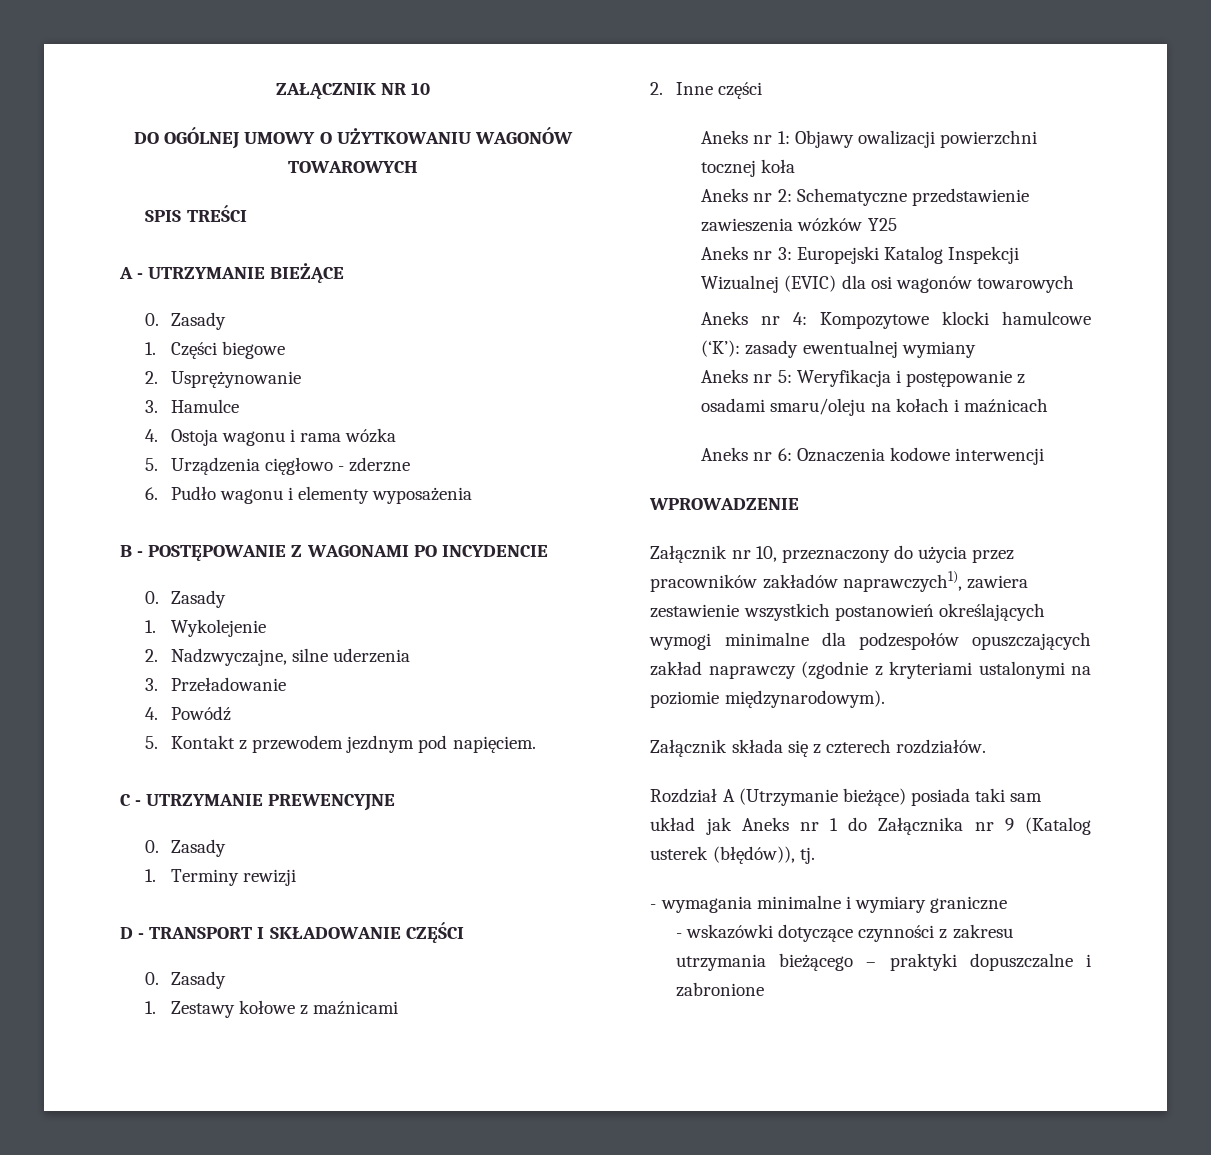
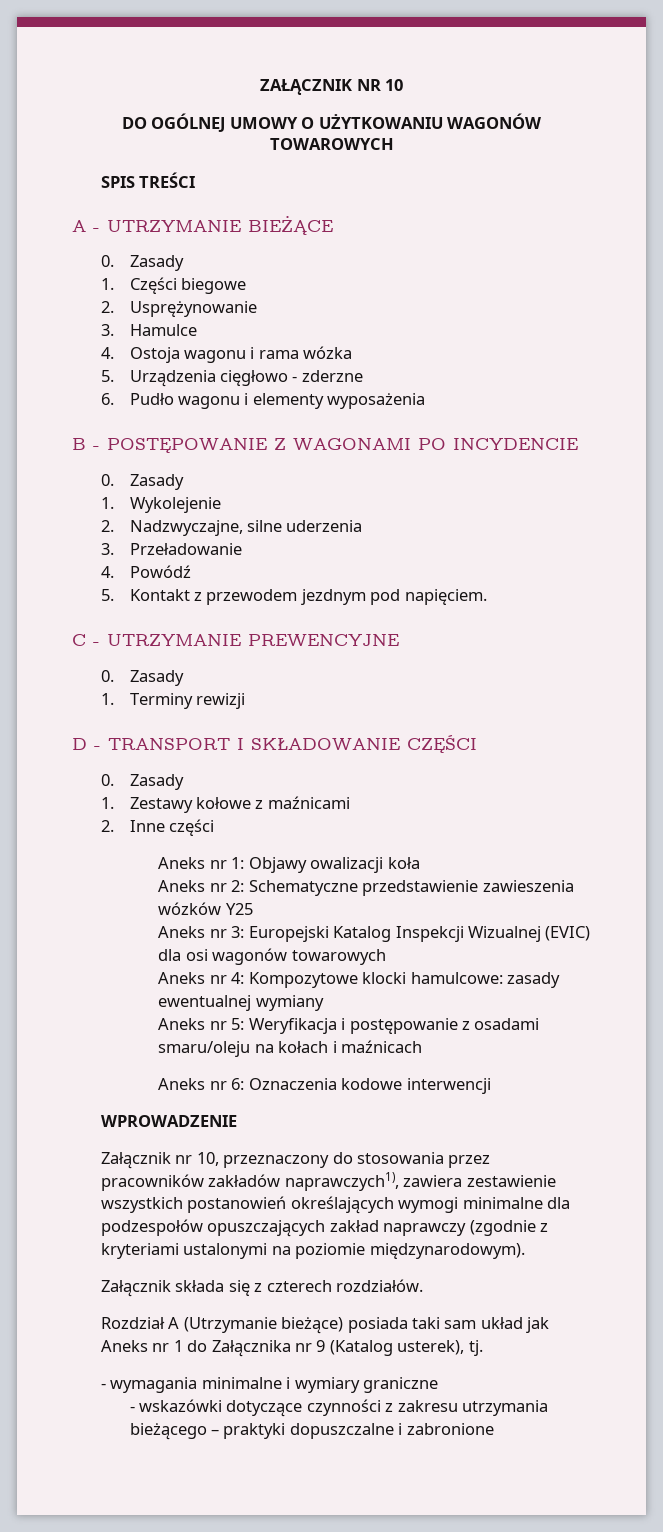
[939,130,1037,148] [701,160,757,177] powierzchni tocznej -> (384, 865) none
[1002,311,1091,325] [701,340,741,357] hamulcowe (‘K’): -> [410,972,503,984] hamulcowe:
[918,546,968,563] użycia -> [357,1152,445,1164] stosowania
[650,846,795,864] usterek (błędów)), -> [397,1340,465,1355] usterek),

